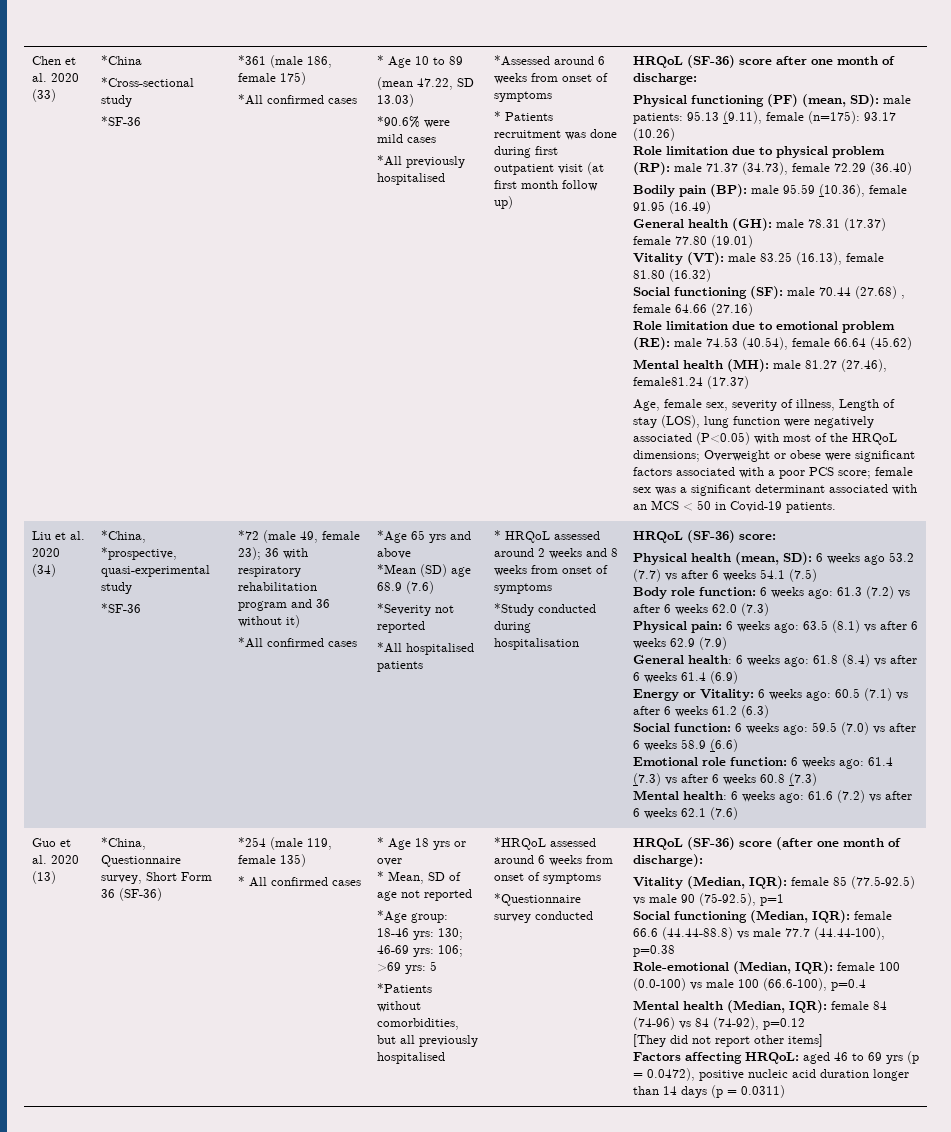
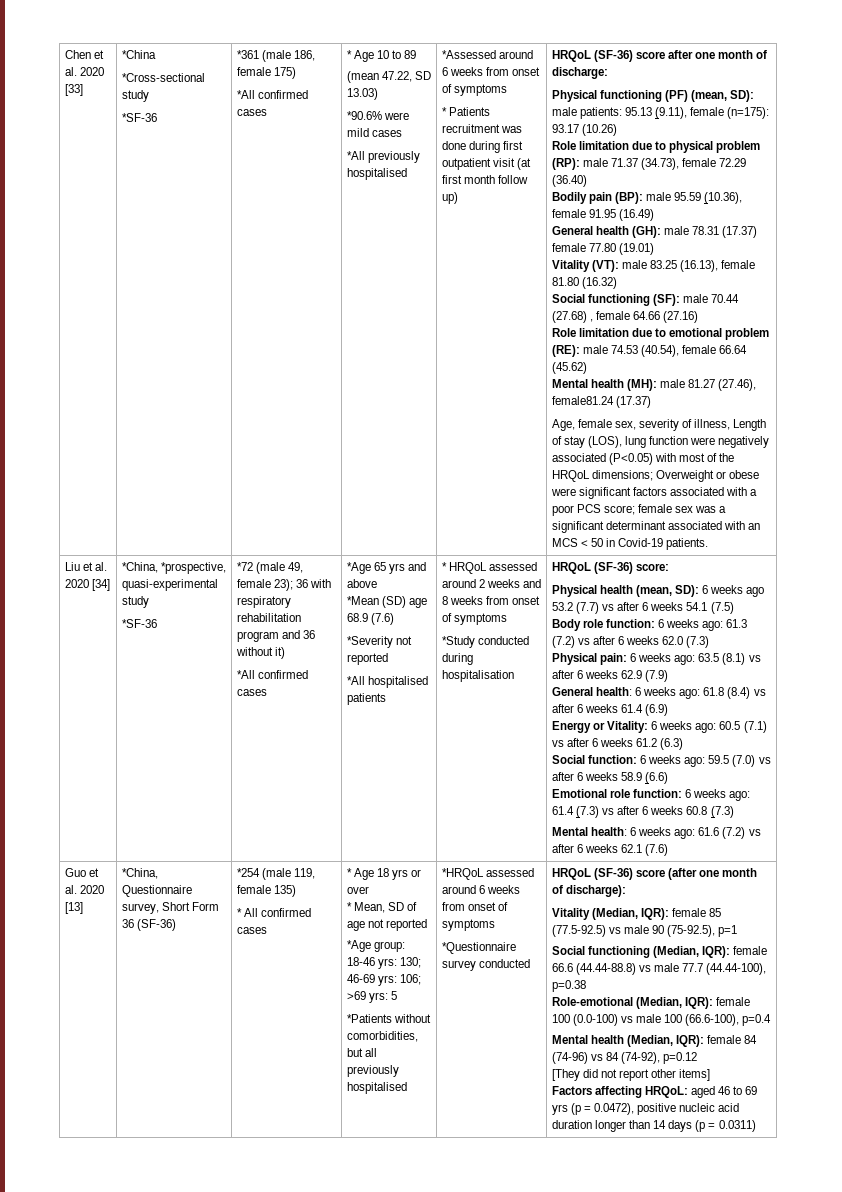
[31,89,56,102] (33) -> [64,84,83,96] [33]
[31,564,56,577] (34) -> [91,579,110,591] [34]
[31,871,56,884] (13) -> [64,902,83,914] [13]

